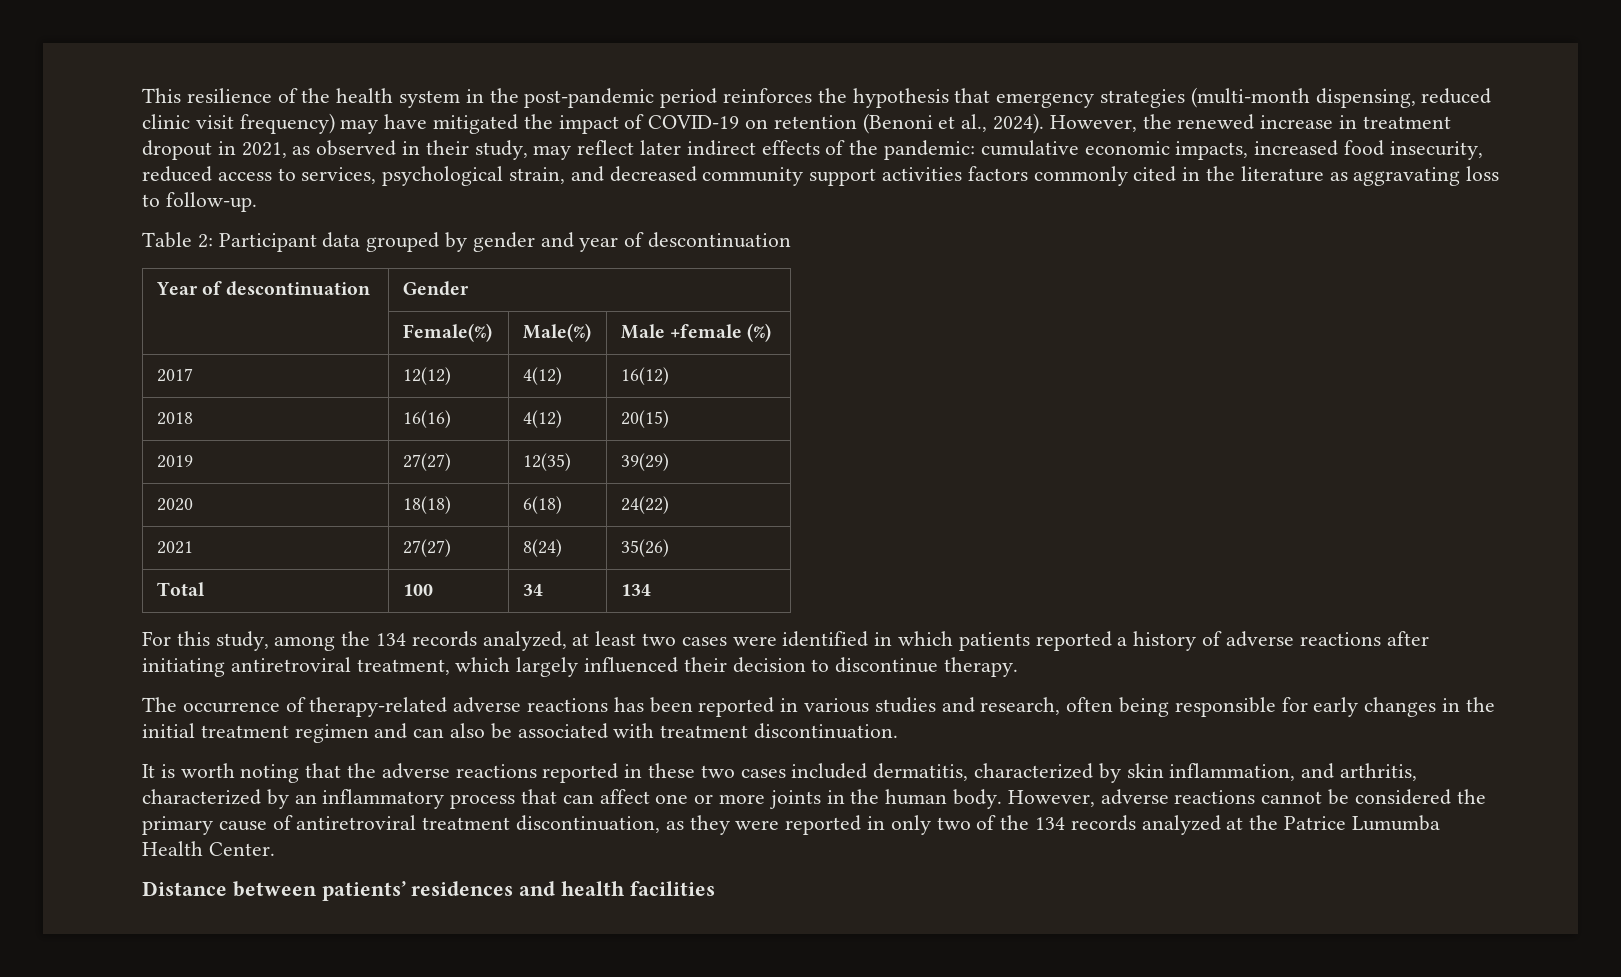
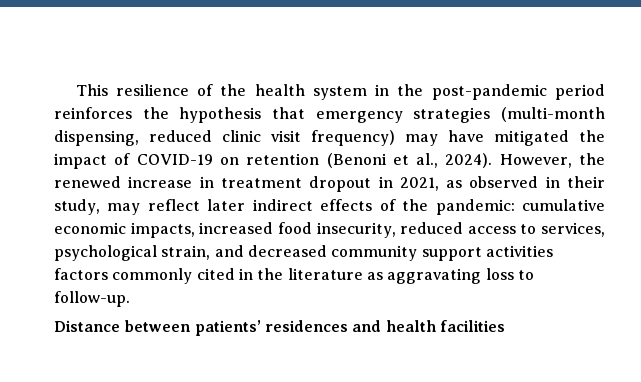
[142,232,792,252] [155,281,371,296] [402,281,469,296] [402,323,492,342] [522,323,591,342] [620,323,772,342] [156,368,193,382] [402,367,451,385] [522,367,562,385] [620,367,669,385] [156,412,193,425] [402,410,451,428] [522,410,562,428] [620,410,669,428] [156,455,193,468] [402,453,451,471] [522,453,571,471] [620,453,669,471] [156,498,193,511] [402,496,451,514] [522,496,562,514] [620,496,669,514] [156,541,193,554] [402,539,451,557] [522,539,562,557] [620,539,669,557] [156,582,205,596] [402,584,433,596] [522,584,543,596] [620,584,651,596] [142,631,1429,651] [142,657,1019,677] [142,697,1495,717] [142,723,899,743] [142,763,1418,783] [142,789,1486,809] [142,815,1440,835] [142,841,275,856] // Table 2: Participant data grouped by gender and year of descontinuation // Year of descontinuation | Gender // | Female(%) | Male(%) | Male +female (%) // 2017 | 12(12) | 4(12) | 16(12) // 2018 | 16(16) | 4(12) | 20(15) // 2019 | 27(27) | 12(35) | 39(29) // 2020 | 18(18) | 6(18) | 24(22) // 2021 | 27(27) | 8(24) | 35(26) // Total | 100 | 34 | 134 // For this study, among the 134 records analyzed, at least two cases were identified in which patients reported a history of adverse reactions after initiating antiretroviral treatment, which largely influenced their decision to discontinue therapy. // The occurrence of therapy-related adverse reactions has been reported in various studies and research, often being responsible for early changes in the initial treatment regimen and can also be associated with treatment discontinuation. // It is worth noting that the adverse reactions reported in these two cases included dermatitis, characterized by skin inflammation, and arthritis, characterized by an inflammatory process that can affect one or more joints in the human body. However, adverse reactions cannot be considered the primary cause of antiretroviral treatment discontinuation, as they were reported in only two of the 134 records analyzed at the Patrice Lumumba Health Center. -> (130, 299) none

